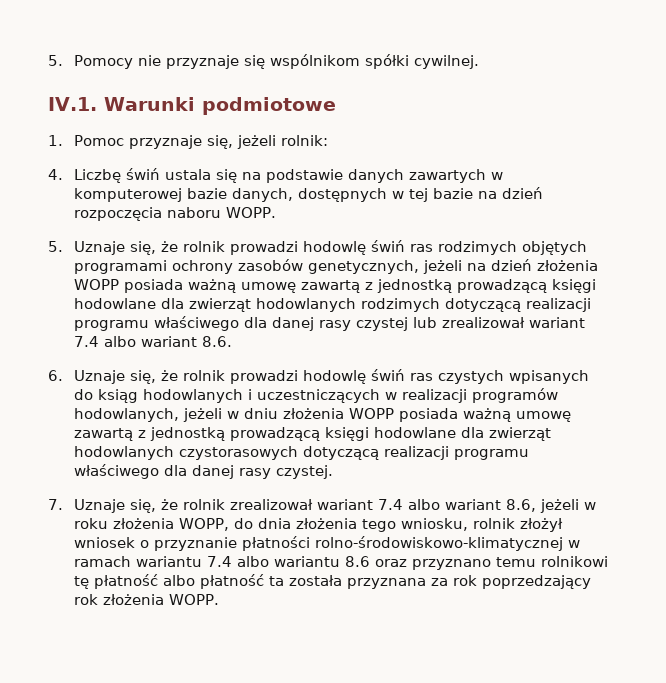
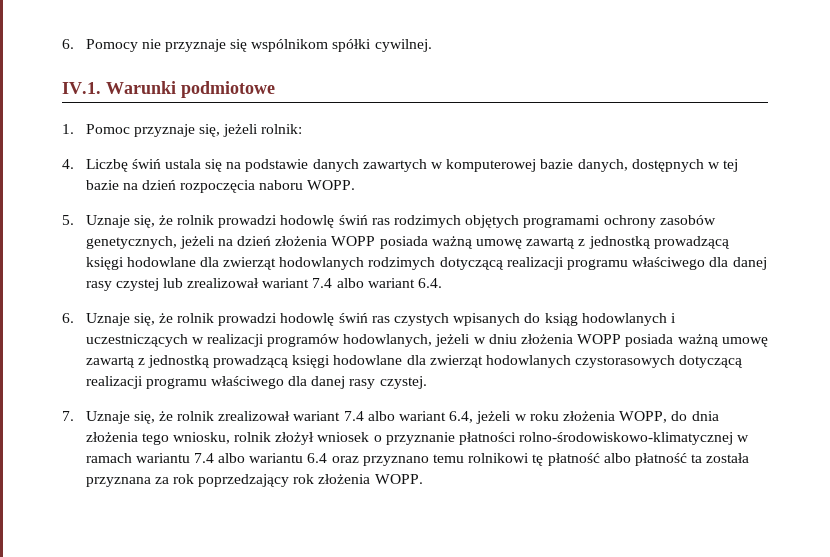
[48,55,63,66] 5. -> [62,39,74,49] 6.
[201,336,232,347] 8.6. -> [418,278,443,288] 6.4.
[505,499,536,512] 8.6, -> [449,411,474,423] 6.4,
[344,556,370,567] 8.6 -> [307,453,328,463] 6.4

